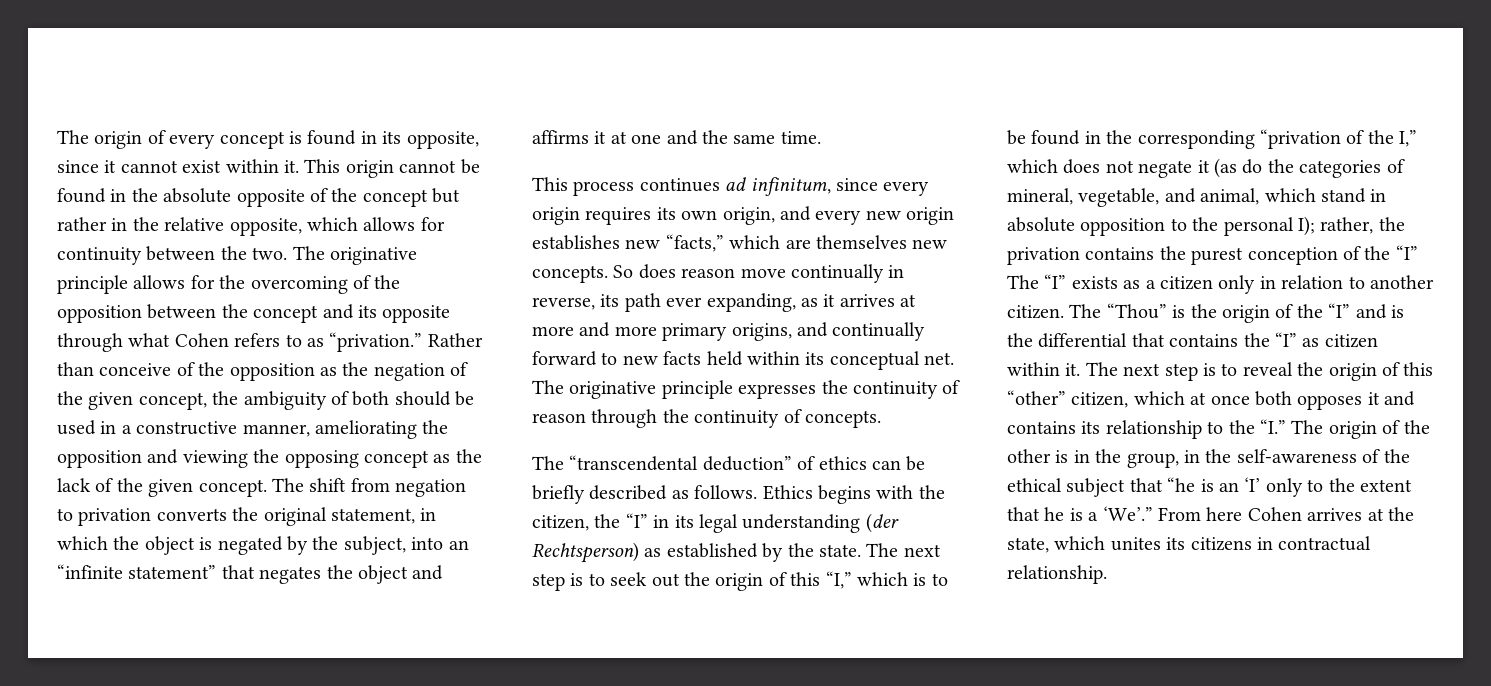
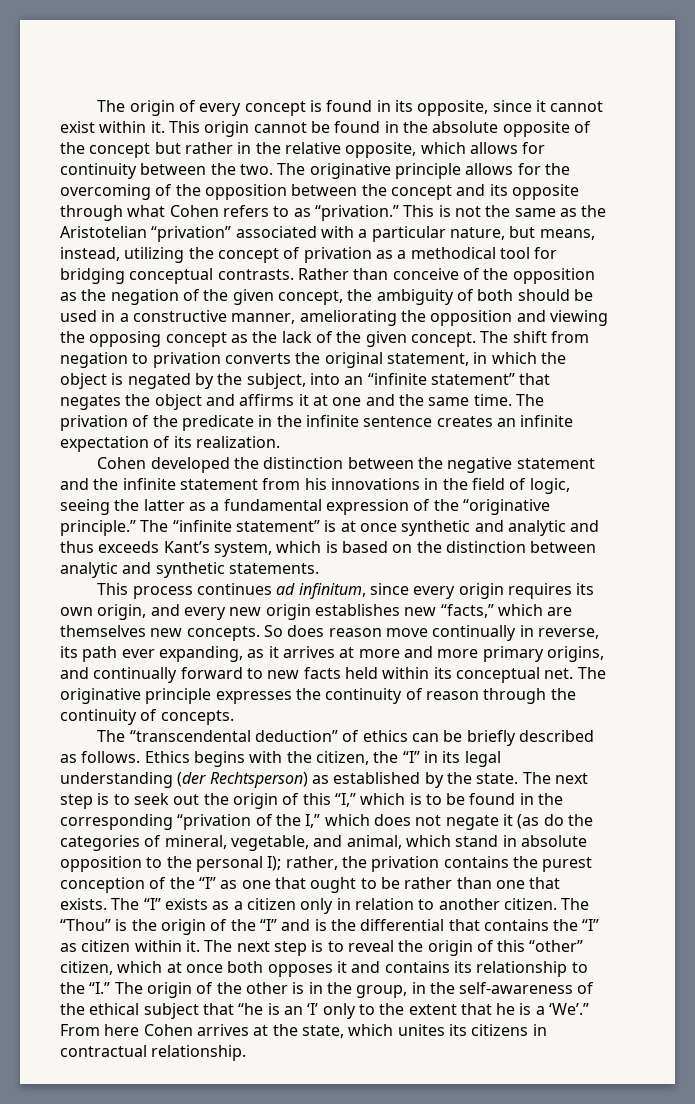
(423, 342) none -> [403,205,607,217] [60,226,595,242] [60,247,558,263] [60,268,294,284] This is not the same as the Aristotelian “privation” associated with a particular nature, but means, instead, utilizing the concept of privation as a methodical tool for bridging conceptual contrasts.
(821, 137) none -> [515,394,544,406] [60,415,574,431] [60,436,280,452] [97,457,595,473] [60,478,570,494] [60,499,550,515] [60,520,600,536] [60,541,597,557] [60,562,319,578] The privation of the predicate in the infinite sentence creates an infinite expectation of its realization. // Cohen developed the distinction between the negative statement and the infinite statement from his innovations in the field of logic, seeing the latter as a fundamental expression of the “originative principle.” The “infinite statement” is at once synthetic and analytic and thus exceeds Kant’s system, which is based on the distinction between analytic and synthetic statements.
(1418, 252) none -> [220,877,561,893] [60,898,107,910] as one that ought to be rather than one that exists.

